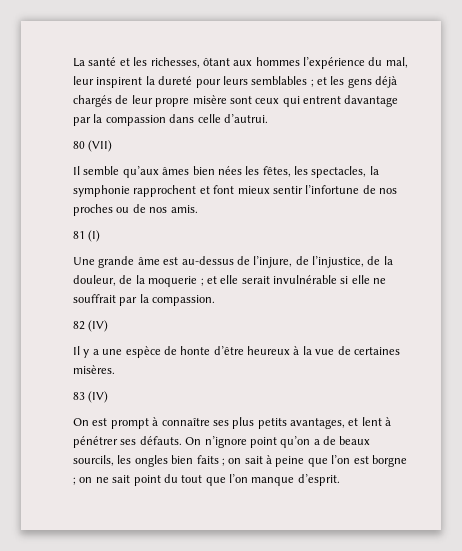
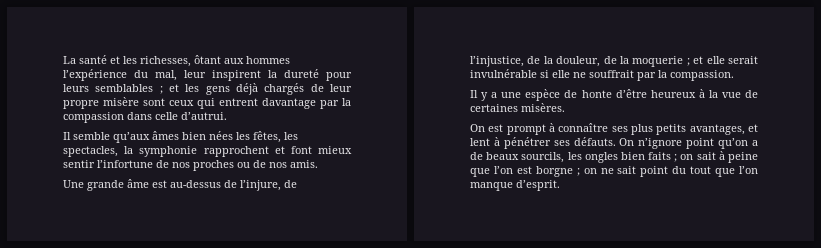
[73,140,113,152] // 80 (VII) -> (227, 116) none
[73,230,101,242] // 81 (I) -> (318, 164) none
[73,320,109,332] // 82 (IV) -> (734, 75) none
[73,391,109,403] // 83 (IV) -> (565, 107) none

